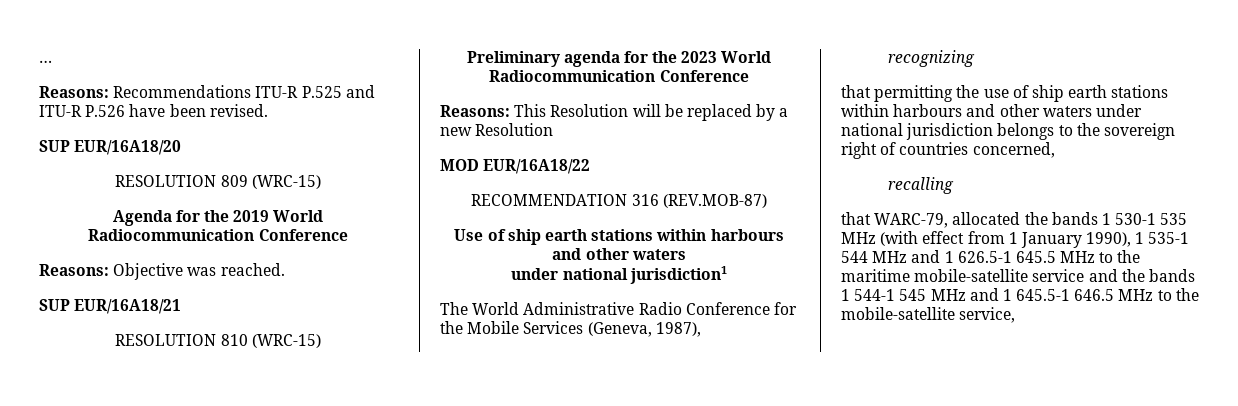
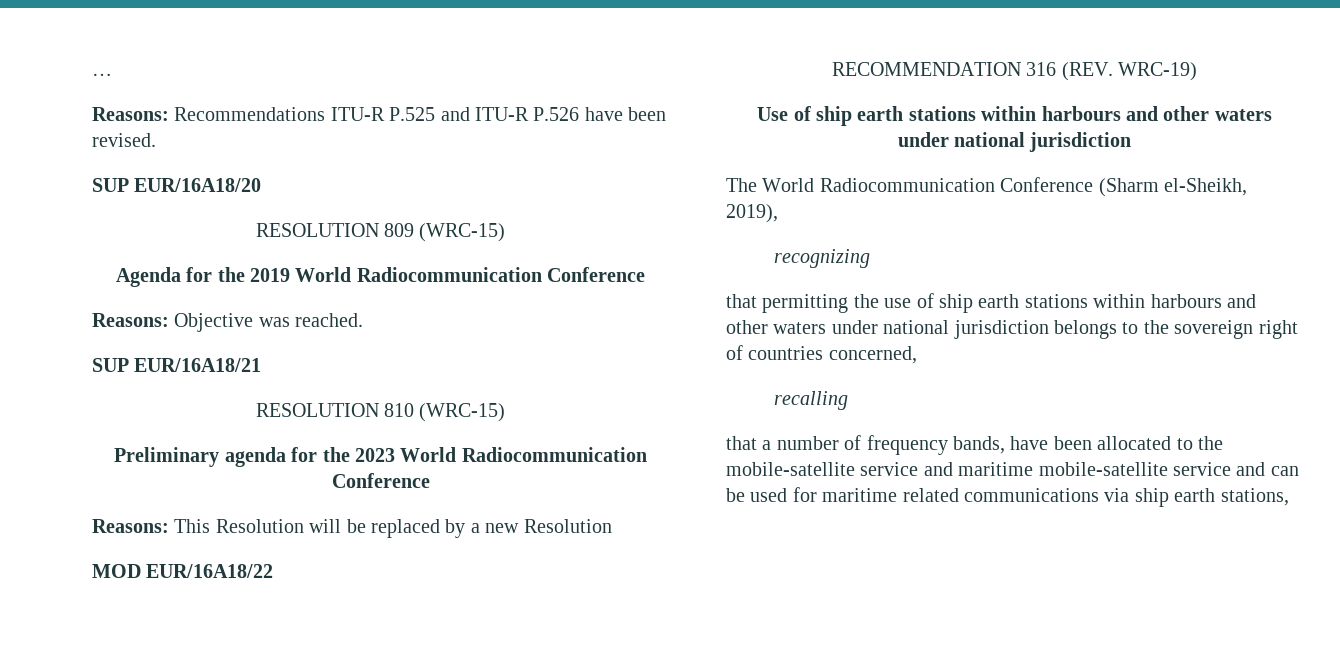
[662,194,767,208] (REV.MOB-87) -> [1061,62,1198,81] (REV. WRC-19)
[629,266,727,284] jurisdiction1 -> [1029,132,1132,152] jurisdiction
[523,302,797,315] [440,321,701,337] Administrative Radio Conference for the Mobile Services (Geneva, 1987), -> [819,177,1247,197] [726,204,778,223] Radiocommunication Conference (Sharm el-Sheikh, 2019),
[874,212,1188,228] [841,231,1190,248] [841,250,1141,263] [841,269,1195,282] [841,288,1199,301] [841,307,1016,323] WARC-79, allocated the bands 1 530-1 535 MHz (with effect from 1 January 1990), 1 535-1 544 MHz and 1 626.5-1 645.5 MHz to the maritime mobile-satellite service and the bands 1 544-1 545 MHz and 1 645.5-1 646.5 MHz to the mobile-satellite service, -> [762,435,1223,455] [726,462,1299,476] [726,487,1289,507] a number of frequency bands, have been allocated to the mobile-satellite service and maritime mobile-satellite service and can be used for maritime related communications via ship earth stations,

